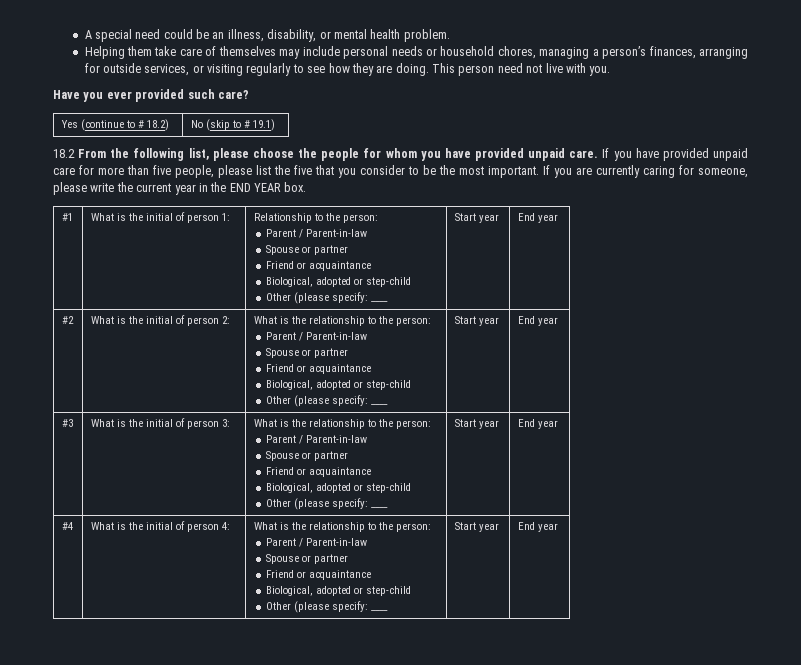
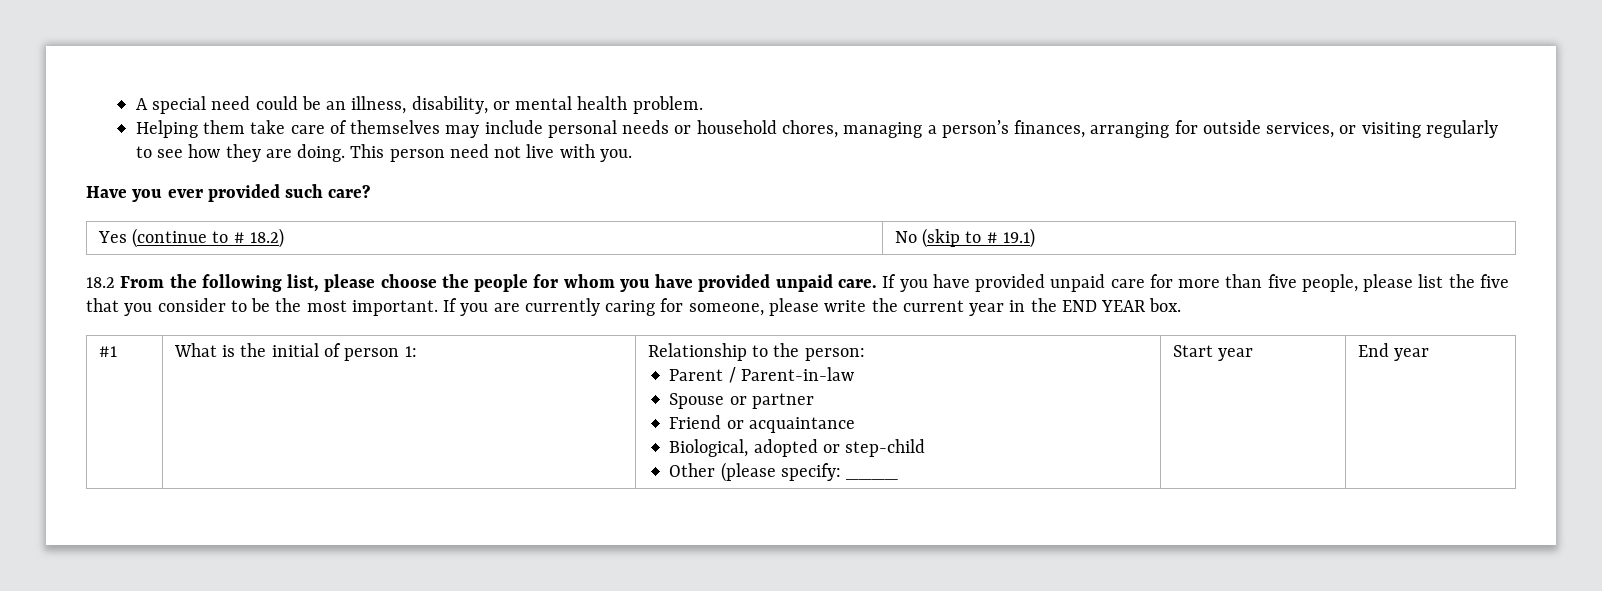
[61,316,74,324] [90,315,230,326] [253,316,431,326] [265,332,367,341] [265,348,348,358] [265,364,371,374] [265,380,411,390] [265,395,388,407] [454,316,499,326] [517,316,558,326] [61,419,73,427] [90,418,230,429] [253,419,431,429] [265,435,367,444] [265,451,348,461] [265,467,371,477] [265,483,411,493] [265,498,388,510] [454,419,499,429] [517,419,558,429] [61,522,73,530] [90,521,230,532] [253,522,431,532] [265,538,367,547] [265,554,348,564] [265,570,371,580] [265,586,411,596] [265,601,388,613] [454,522,499,532] [517,522,558,532] // #2 | What is the initial of person 2: | What is the relationship to the person: // Parent / Parent-in-law // Spouse or partner // Friend or acquaintance // Biological, adopted or step-child // Other (please specify: ____ | Start year | End year // #3 | What is the initial of person 3: | What is the relationship to the person: // Parent / Parent-in-law // Spouse or partner // Friend or acquaintance // Biological, adopted or step-child // Other (please specify: ____ | Start year | End year // #4 | What is the initial of person 4: | What is the relationship to the person: // Parent / Parent-in-law // Spouse or partner // Friend or acquaintance // Biological, adopted or step-child // Other (please specify: ____ | Start year | End year -> (1430, 354) none

